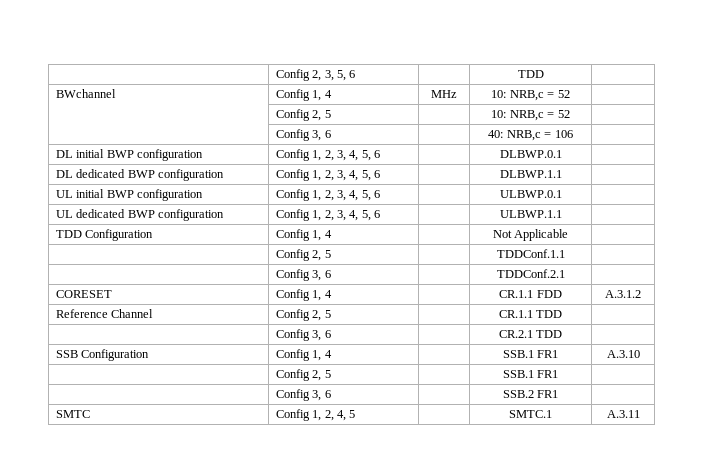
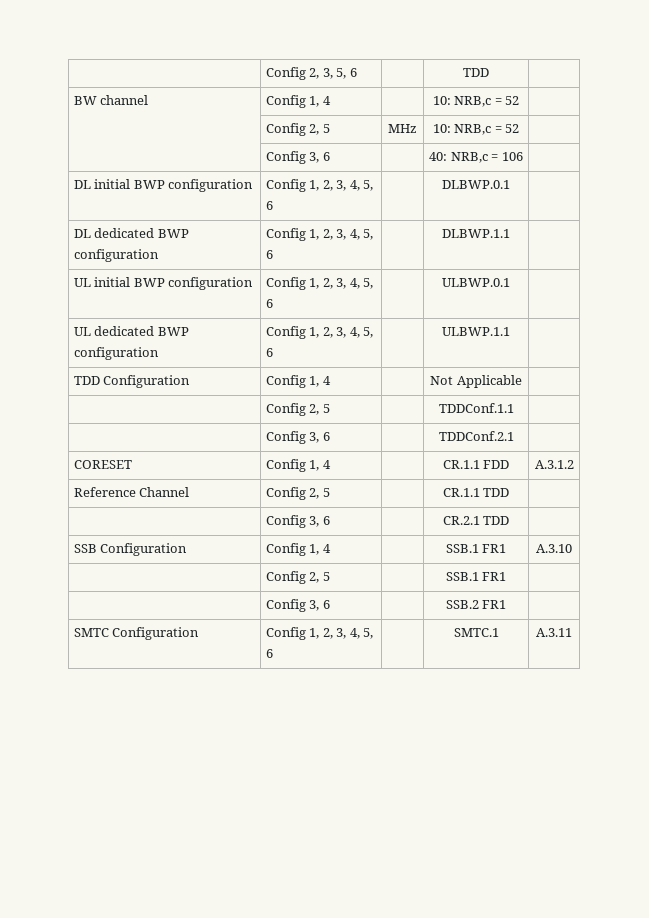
[55,89,116,98] [275,89,332,101] [431,90,457,98] BWchannel | Config 1, 4 | MHz -> [73,95,149,105] [265,95,331,108] BW channel | Config 1, 4 |
(331, 114) none -> [388,124,417,133] MHz
[275,409,356,421] | Config 1, 2, 4, 5 -> [112,627,200,640] [265,627,374,640] [265,649,273,658] Configuration | Config 1, 2, 3, 4, 5, 6

